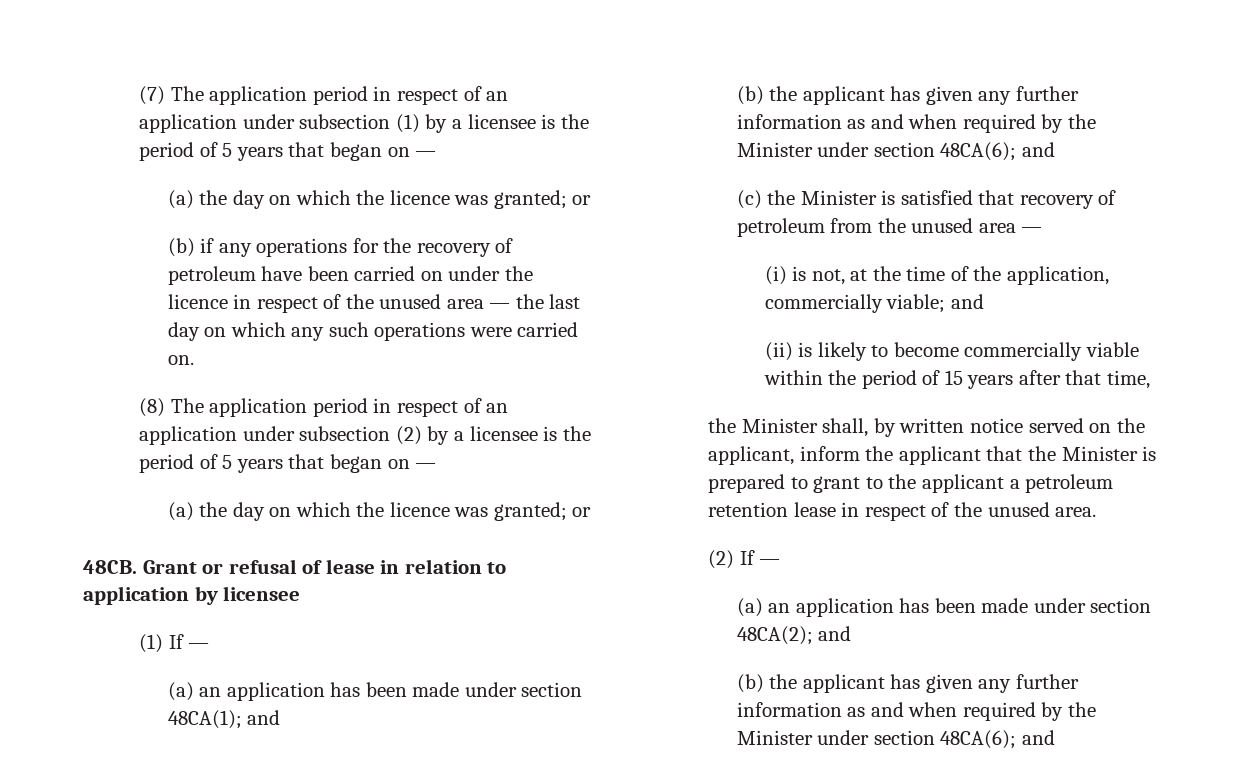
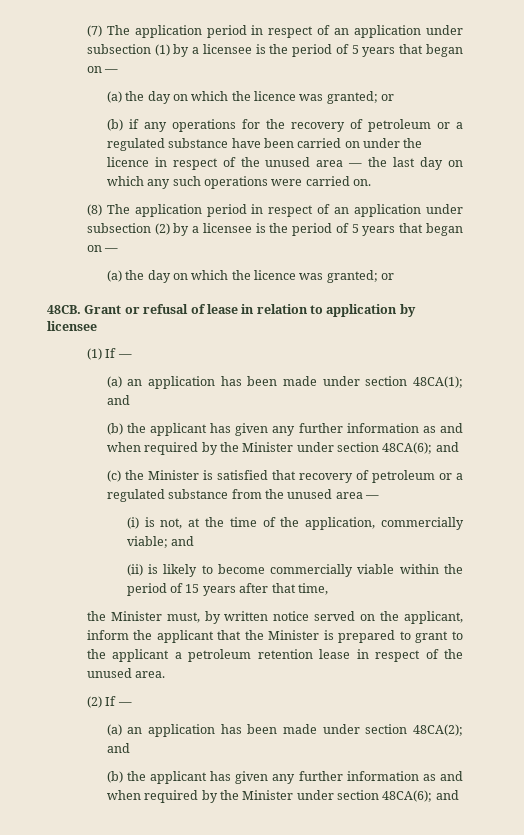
(256, 275) none -> [436,122,464,129] [106,138,229,151] or a regulated substance
(825, 227) none -> [438,473,464,480] [106,489,229,502] or a regulated substance
[822,418,869,437] shall, -> [166,612,200,623] must,

